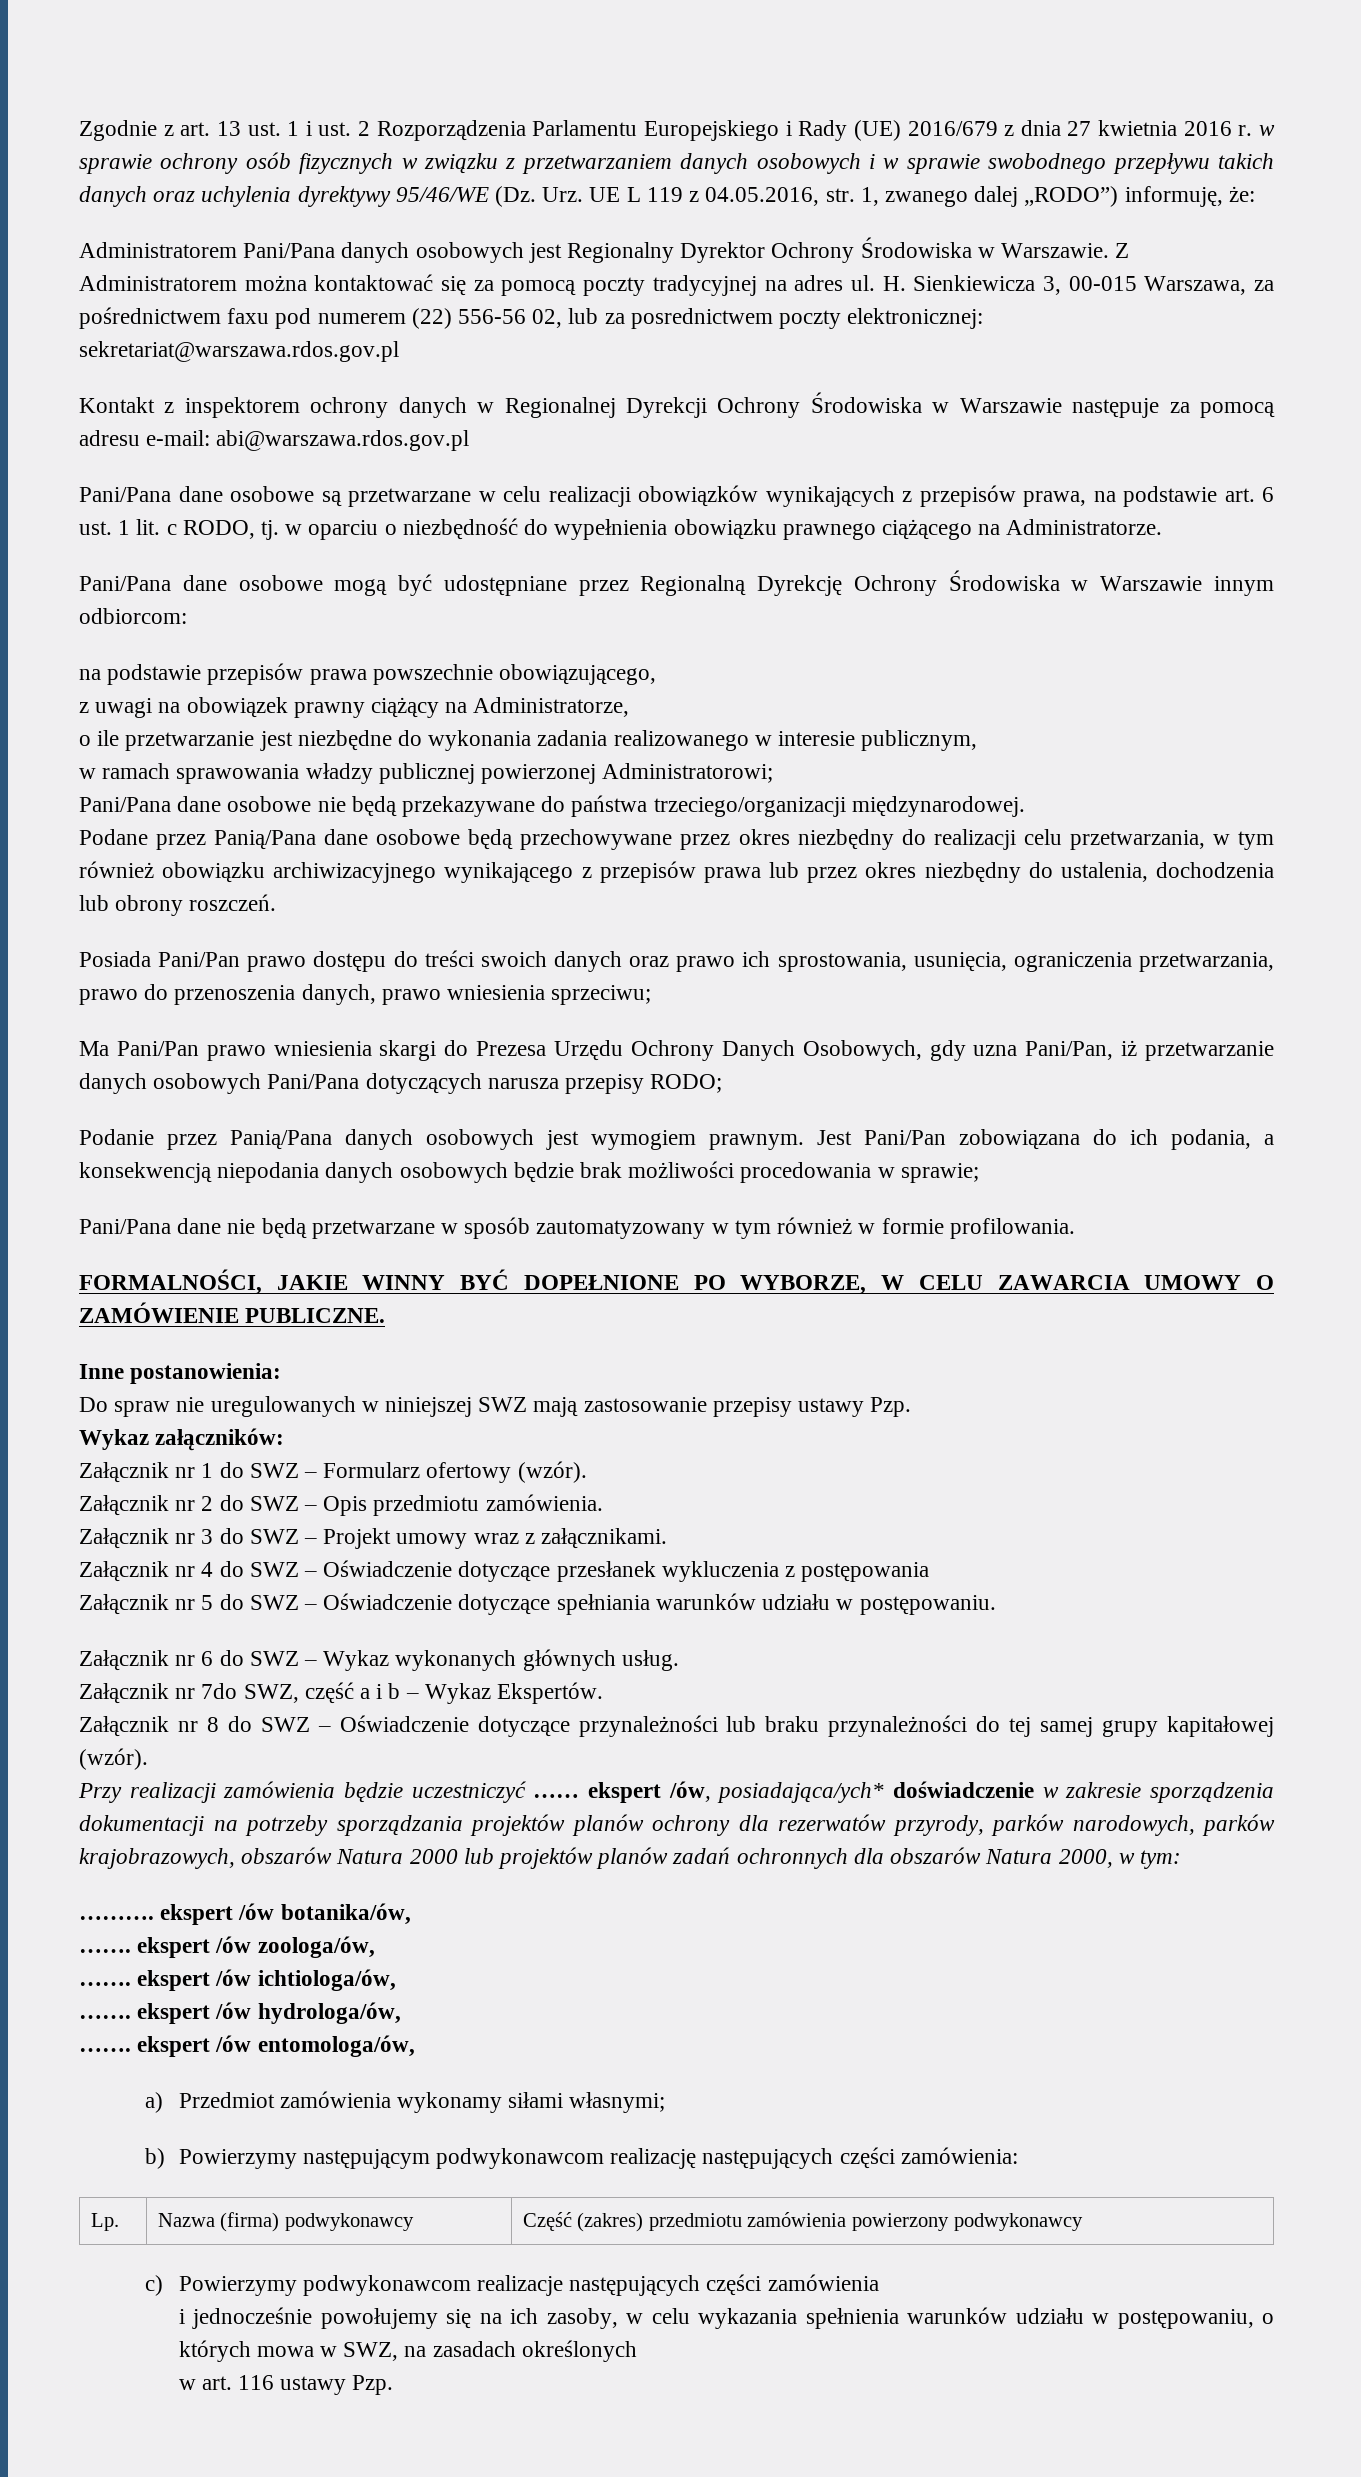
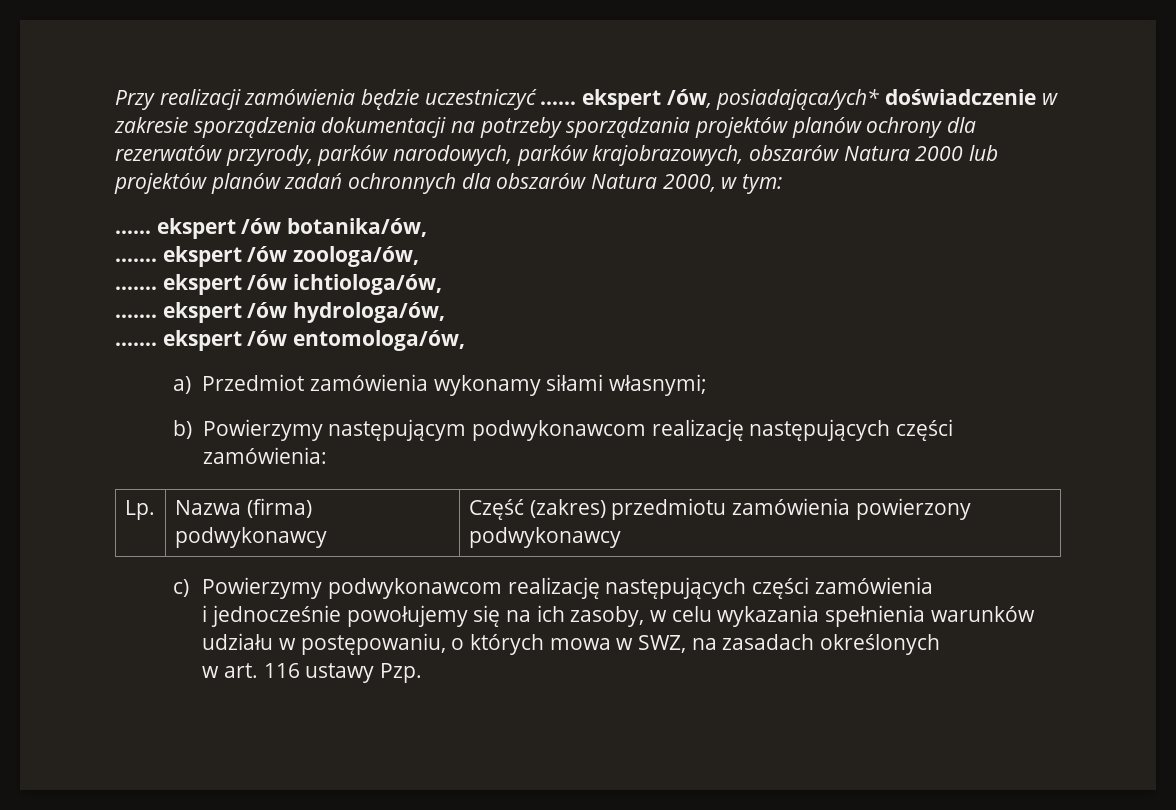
[79,120,1276,141] [79,152,1274,174] [79,186,1255,207] [79,237,1130,263] [79,274,1274,296] [79,307,984,329] [79,341,399,362] [79,392,1275,418] [79,430,470,451] [79,485,1274,507] [79,518,1163,540] [79,570,1274,596] [79,608,187,624] [79,663,657,685] [79,697,630,718] [79,730,978,751] [79,763,774,784] [79,795,1025,817] [79,829,1274,850] [79,861,1275,883] [79,894,277,916] [79,950,1274,972] [79,984,652,1005] [79,1040,1274,1061] [79,1073,723,1094] [79,1129,1274,1150] [79,1161,979,1183] [79,1217,1075,1239] [79,1269,1275,1295] [79,1302,386,1323] [79,1363,282,1384] [79,1396,912,1417] [79,1428,285,1451] [79,1461,587,1483] [79,1494,603,1516] [79,1528,668,1549] [79,1560,930,1582] [79,1593,996,1615] [79,1649,679,1671] [79,1682,604,1704] [79,1715,1274,1737] [79,1748,148,1770] Zgodnie z art. 13 ust. 1 i ust. 2 Rozporządzenia Parlamentu Europejskiego i Rady (UE) 2016/679 z dnia 27 kwietnia 2016 r. w sprawie ochrony osób fizycznych w związku z przetwarzaniem danych osobowych i w sprawie swobodnego przepływu takich danych oraz uchylenia dyrektywy 95/46/WE (Dz. Urz. UE L 119 z 04.05.2016, str. 1, zwanego dalej „RODO”) informuję, że: // Administratorem Pani/Pana danych osobowych jest Regionalny Dyrektor Ochrony Środowiska w Warszawie. Z Administratorem można kontaktować się za pomocą poczty tradycyjnej na adres ul. H. Sienkiewicza 3, 00-015 Warszawa, za pośrednictwem faxu pod numerem (22) 556-56 02, lub za posrednictwem poczty elektronicznej: sekretariat@warszawa.rdos.gov.pl // Kontakt z inspektorem ochrony danych w Regionalnej Dyrekcji Ochrony Środowiska w Warszawie następuje za pomocą adresu e-mail: abi@warszawa.rdos.gov.pl // Pani/Pana dane osobowe są przetwarzane w celu realizacji obowiązków wynikających z przepisów prawa, na podstawie art. 6 ust. 1 lit. c RODO, tj. w oparciu o niezbędność do wypełnienia obowiązku prawnego ciążącego na Administratorze. // Pani/Pana dane osobowe mogą być udostępniane przez Regionalną Dyrekcję Ochrony Środowiska w Warszawie innym odbiorcom: // na podstawie przepisów prawa powszechnie obowiązującego, // z uwagi na obowiązek prawny ciążący na Administratorze, // o ile przetwarzanie jest niezbędne do wykonania zadania realizowanego w interesie publicznym, // w ramach sprawowania władzy publicznej powierzonej Administratorowi; // Pani/Pana dane osobowe nie będą przekazywane do państwa trzeciego/organizacji międzynarodowej. // Podane przez Panią/Pana dane osobowe będą przechowywane przez okres niezbędny do realizacji celu przetwarzania, w tym również obowiązku archiwizacyjnego wynikającego z przepisów prawa lub przez okres niezbędny do ustalenia, dochodzenia lub obrony roszczeń. // Posiada Pani/Pan prawo dostępu do treści swoich danych oraz prawo ich sprostowania, usunięcia, ograniczenia przetwarzania, prawo do przenoszenia danych, prawo wniesienia sprzeciwu; // Ma Pani/Pan prawo wniesienia skargi do Prezesa Urzędu Ochrony Danych Osobowych, gdy uzna Pani/Pan, iż przetwarzanie danych osobowych Pani/Pana dotyczących narusza przepisy RODO; // Podanie przez Panią/Pana danych osobowych jest wymogiem prawnym. Jest Pani/Pan zobowiązana do ich podania, a konsekwencją niepodania danych osobowych będzie brak możliwości procedowania w sprawie; // Pani/Pana dane nie będą przetwarzane w sposób zautomatyzowany w tym również w formie profilowania. // FORMALNOŚCI, JAKIE WINNY BYĆ DOPEŁNIONE PO WYBORZE, W CELU ZAWARCIA UMOWY O ZAMÓWIENIE PUBLICZNE. // Inne postanowienia: // Do spraw nie uregulowanych w niniejszej SWZ mają zastosowanie przepisy ustawy Pzp. // Wykaz załączników: // Załącznik nr 1 do SWZ – Formularz ofertowy (wzór). // Załącznik nr 2 do SWZ – Opis przedmiotu zamówienia. // Załącznik nr 3 do SWZ – Projekt umowy wraz z załącznikami. // Załącznik nr 4 do SWZ – Oświadczenie dotyczące przesłanek wykluczenia z postępowania // Załącznik nr 5 do SWZ – Oświadczenie dotyczące spełniania warunków udziału w postępowaniu. // Załącznik nr 6 do SWZ – Wykaz wykonanych głównych usług. // Załącznik nr 7do SWZ, część a i b – Wykaz Ekspertów. // Załącznik nr 8 do SWZ – Oświadczenie dotyczące przynależności lub braku przynależności do tej samej grupy kapitałowej (wzór). // -> (115, 100) none
[79,1916,154,1920] ………. -> [115,230,151,234] ……
[476,2275,563,2296] realizacje -> [507,577,600,599] realizację

